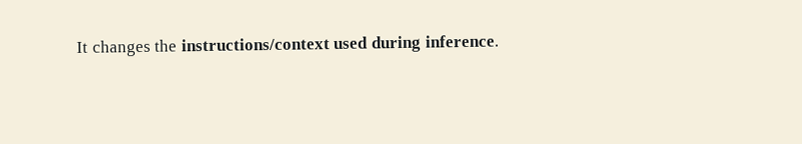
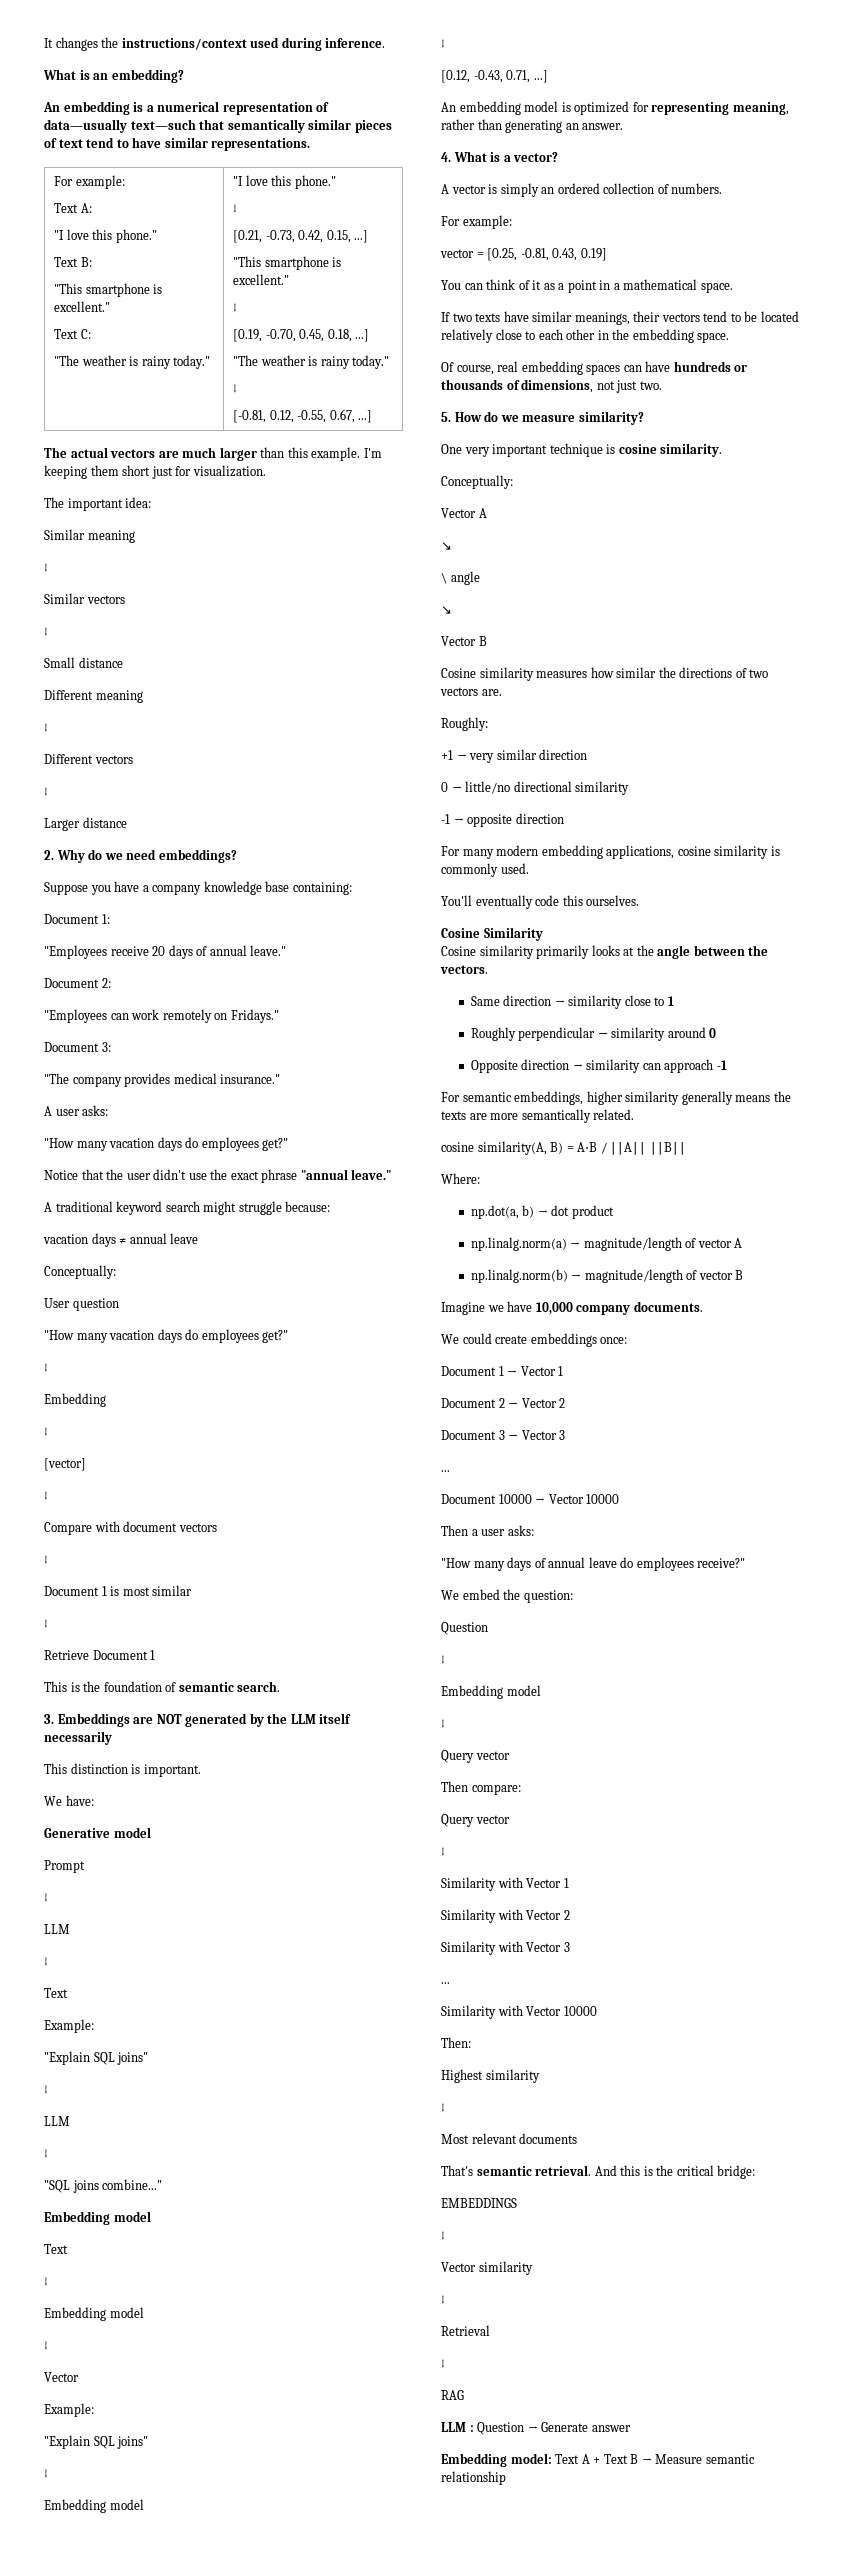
(499, 41) none -> [43,69,184,83] [43,101,330,115] [44,119,392,133] [44,137,311,151] [53,175,125,189] [53,203,92,213] [53,229,157,243] [53,257,92,267] [53,283,163,297] [53,301,110,312] [53,329,91,339] [53,355,211,369] [232,175,336,189] [232,204,237,213] [232,230,369,243] [232,256,342,270] [232,274,289,285] [232,303,237,312] [232,329,370,342] [232,355,390,369] [232,384,237,393] [232,409,373,423] [44,447,382,461] [44,465,266,479] [44,497,152,511] [44,529,135,543] [44,563,48,572] [44,593,125,604] [44,627,48,636] [44,657,123,668] [44,690,143,703] [44,723,48,732] [44,754,133,764] [44,787,48,796] [44,817,127,831] [44,849,237,863] [44,881,352,895] [44,914,110,924] [44,945,287,959] [44,978,111,988] [44,1009,279,1023] [44,1042,111,1052] [44,1073,281,1087] [44,1105,109,1116] [44,1137,289,1151] [44,1169,392,1183] [44,1201,331,1215] [43,1233,199,1247] [44,1265,116,1279] [44,1298,119,1311] [44,1329,289,1343] [44,1363,48,1372] [44,1393,106,1407] [44,1427,48,1436] [44,1458,86,1471] [44,1491,48,1500] [44,1521,217,1535] [44,1555,48,1564] [44,1585,193,1596] [44,1619,48,1628] [44,1650,156,1660] [44,1681,281,1692] [44,1713,352,1727] [44,1731,112,1745] [44,1763,201,1777] [44,1795,94,1806] [44,1827,151,1838] [44,1860,85,1873] [44,1893,48,1902] [44,1924,70,1934] [44,1957,48,1966] [44,1988,68,1998] [44,2019,94,2033] [44,2051,149,2065] [44,2085,48,2094] [44,2116,70,2126] [44,2149,48,2158] [44,2179,163,2193] [44,2211,151,2225] [44,2244,68,2254] [44,2277,48,2286] [44,2307,144,2321] [44,2341,48,2350] [44,2372,79,2382] [44,2403,94,2417] [44,2435,149,2449] [44,2469,48,2478] [44,2499,144,2513] [441,39,445,48] [441,70,548,83] [441,101,789,115] [441,119,624,133] [441,151,559,162] [441,183,723,197] [441,215,512,229] [440,248,607,261] [441,279,733,293] [441,311,799,325] [441,329,730,343] [441,361,748,375] [441,379,662,393] [441,411,644,425] [441,443,723,457] [441,475,513,489] [441,508,487,518] [441,542,452,550] [441,571,480,585] [441,606,452,614] [441,636,487,646] [441,667,769,681] [440,687,502,696] [441,717,488,731] [441,749,588,763] [441,781,630,795] [441,813,564,827] [441,845,780,859] [441,863,529,877] [441,895,640,909] [441,927,543,941] [441,945,769,959] [440,965,488,974] [470,995,674,1009] [470,1027,717,1041] [470,1059,727,1073] [441,1091,791,1105] [441,1109,635,1123] [441,1141,686,1155] [441,1173,480,1184] [470,1205,614,1219] [470,1237,743,1251] [470,1269,744,1283] [441,1301,703,1315] [441,1333,628,1347] [441,1366,564,1376] [441,1398,566,1408] [441,1430,566,1440] [441,1470,450,1472] [441,1494,620,1504] [441,1525,534,1536] [441,1557,746,1571] [441,1589,573,1603] [441,1622,488,1635] [441,1655,445,1664] [441,1685,541,1699] [441,1719,445,1728] [441,1750,510,1763] [441,1781,521,1795] [441,1814,510,1827] [441,1847,445,1856] [441,1877,569,1891] [441,1909,570,1923] [441,1941,570,1955] [441,1982,450,1984] [441,2005,597,2019] [441,2037,471,2048] [441,2069,540,2083] [441,2103,445,2112] [441,2133,578,2144] [441,2165,756,2179] [441,2198,517,2208] [441,2231,445,2240] [441,2261,533,2275] [441,2295,445,2304] [441,2325,490,2336] [441,2359,445,2368] [441,2390,464,2400] [441,2422,631,2435] [441,2453,755,2467] [441,2471,506,2485] // What is an embedding? // An embedding is a numerical representation of data—usually text—such that semantically similar pieces of text tend to have similar representations. // For example: // Text A: // "I love this phone." // Text B: // "This smartphone is excellent." // Text C: // "The weather is rainy today." | "I love this phone." // ↓ // [0.21, -0.73, 0.42, 0.15, ...] // "This smartphone is excellent." // ↓ // [0.19, -0.70, 0.45, 0.18, ...] // "The weather is rainy today." // ↓ // [-0.81, 0.12, -0.55, 0.67, ...] // The actual vectors are much larger than this example. I'm keeping them short just for visualization. // The important idea: // Similar meaning // ↓ // Similar vectors // ↓ // Small distance // Different meaning // ↓ // Different vectors // ↓ // Larger distance // 2. Why do we need embeddings? // Suppose you have a company knowledge base containing: // Document 1: // "Employees receive 20 days of annual leave." // Document 2: // "Employees can work remotely on Fridays." // Document 3: // "The company provides medical insurance." // A user asks: // "How many vacation days do employees get?" // Notice that the user didn't use the exact phrase "annual leave." // A traditional keyword search might struggle because: // vacation days ≠ annual leave // Conceptually: // User question // "How many vacation days do employees get?" // ↓ // Embedding // ↓ // [vector] // ↓ // Compare with document vectors // ↓ // Document 1 is most similar // ↓ // Retrieve Document 1 // This is the foundation of semantic search. // 3. Embeddings are NOT generated by the LLM itself necessarily // This distinction is important. // We have: // Generative model // Prompt // ↓ // LLM // ↓ // Text // Example: // "Explain SQL joins" // ↓ // LLM // ↓ // "SQL joins combine..." // Embedding model // Text // ↓ // Embedding model // ↓ // Vector // Example: // "Explain SQL joins" // ↓ // Embedding model // ↓ // [0.12, -0.43, 0.71, ...] // An embedding model is optimized for representing meaning, rather than generating an answer. // 4. What is a vector? // A vector is simply an ordered collection of numbers. // For example: // vector = [0.25, -0.81, 0.43, 0.19] // You can think of it as a point in a mathematical space. // If two texts have similar meanings, their vectors tend to be located relatively close to each other in the embedding space. // Of course, real embedding spaces can have hundreds or thousands of dimensions, not just two. // 5. How do we measure similarity? // One very important technique is cosine similarity. // Conceptually: // Vector A // ↘ // \ angle // ↘ // Vector B // Cosine similarity measures how similar the directions of two vectors are. // Roughly: // +1 → very similar direction // 0 → little/no directional similarity // -1 → opposite direction // For many modern embedding applications, cosine similarity is commonly used. // You'll eventually code this ourselves. // Cosine Similarity // Cosine similarity primarily looks at the angle between the vectors. // Same direction → similarity close to 1 // Roughly perpendicular → similarity around 0 // Opposite direction → similarity can approach -1 // For semantic embeddings, higher similarity generally means the texts are more semantically related. // cosine similarity(A, B) = A⋅B / ∣∣A∣∣ ∣∣B∣∣ // Where: // np.dot(a, b) → dot product // np.linalg.norm(a) → magnitude/length of vector A // np.linalg.norm(b) → magnitude/length of vector B // Imagine we have 10,000 company documents. // We could create embeddings once: // Document 1 → Vector 1 // Document 2 → Vector 2 // Document 3 → Vector 3 // ... // Document 10000 → Vector 10000 // Then a user asks: // "How many days of annual leave do employees receive?" // We embed the question: // Question // ↓ // Embedding model // ↓ // Query vector // Then compare: // Query vector // ↓ // Similarity with Vector 1 // Similarity with Vector 2 // Similarity with Vector 3 // ... // Similarity with Vector 10000 // Then: // Highest similarity // ↓ // Most relevant documents // That's semantic retrieval. And this is the critical bridge: // EMBEDDINGS // ↓ // Vector similarity // ↓ // Retrieval // ↓ // RAG // LLM : Question → Generate answer // Embedding model: Text A + Text B → Measure semantic relationship

